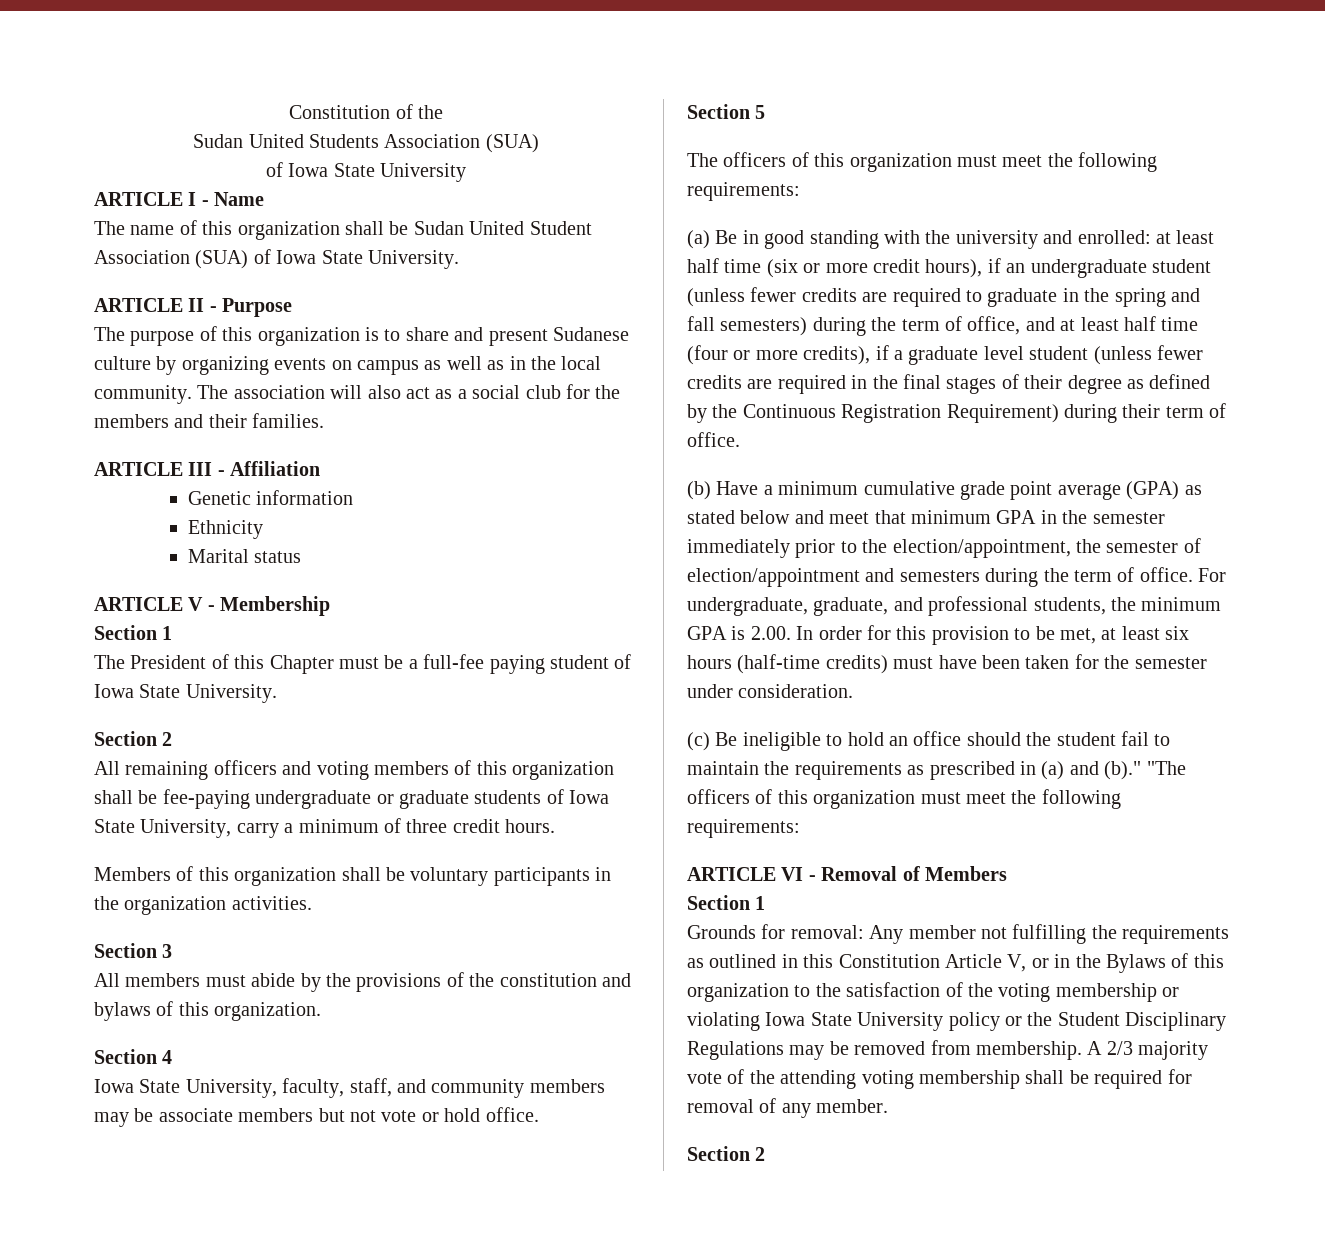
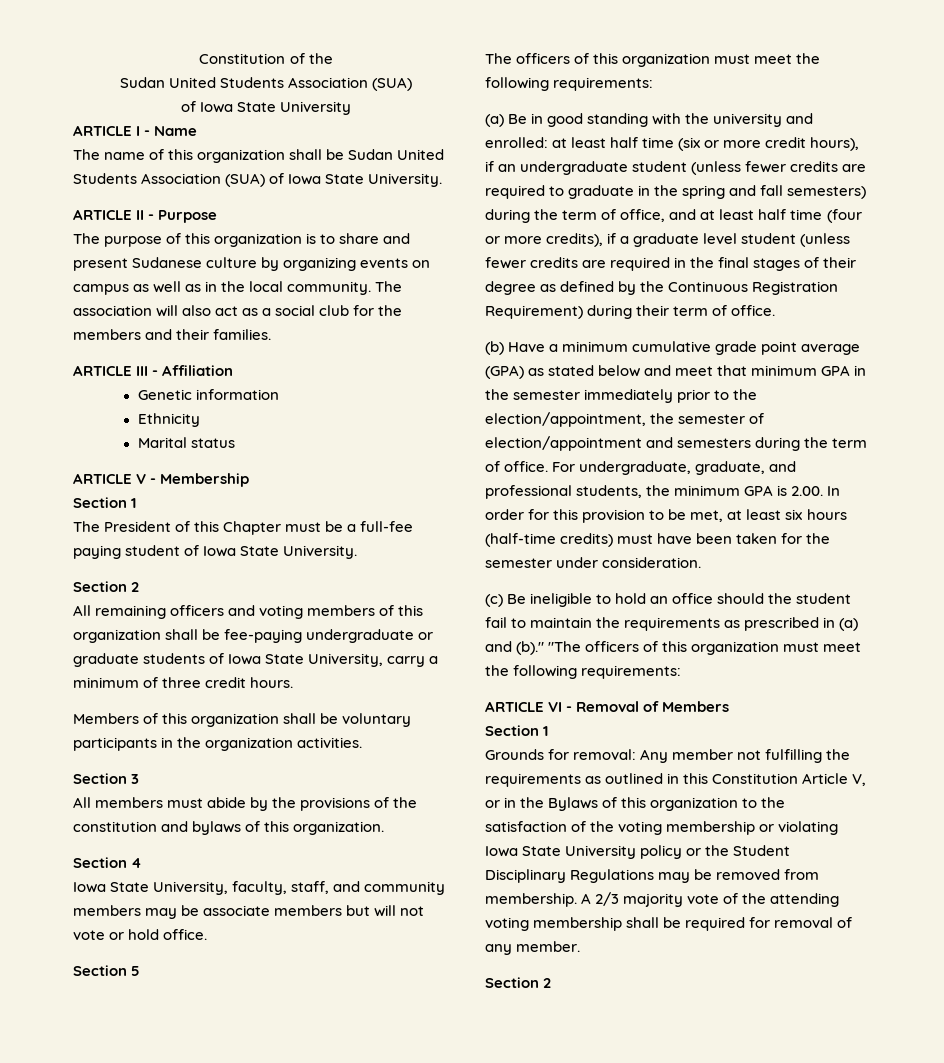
[529,221,592,235] Student -> [73,173,137,184] Students
(345, 1115) none -> [374,905,397,917] will

